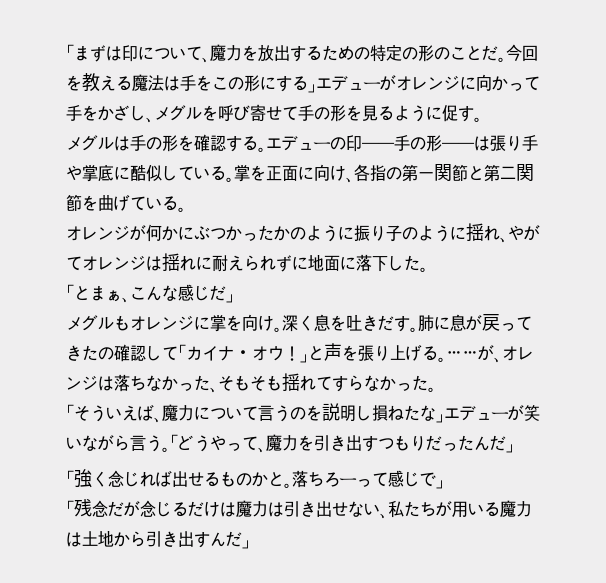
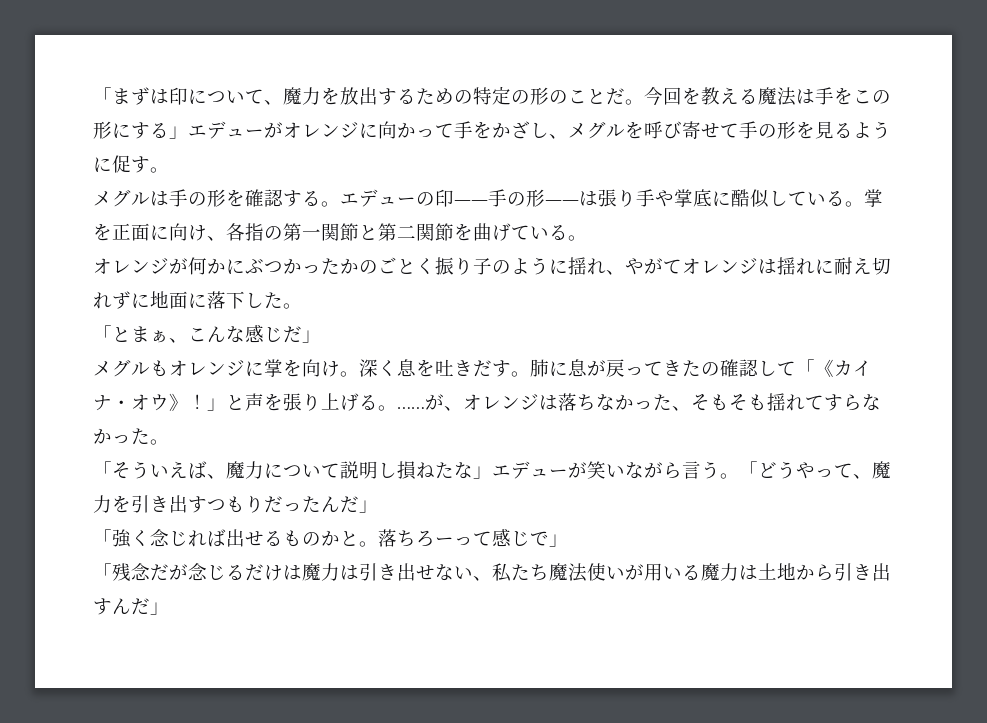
[306,225,354,242] ように -> [378,257,435,274] ごとく
[244,255,260,271] ら -> [872,257,891,275] 切
(186, 351) none -> [815,359,834,377] 《
(284, 353) none -> [169,393,188,411] 》
[258,405,322,422] 言うのを -> (340, 470) none
(436, 509) none -> [549,563,625,582] 魔法使い

